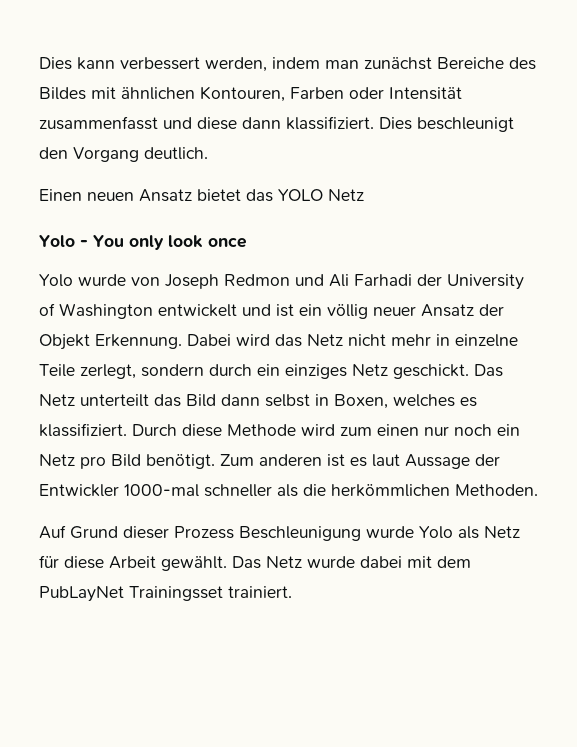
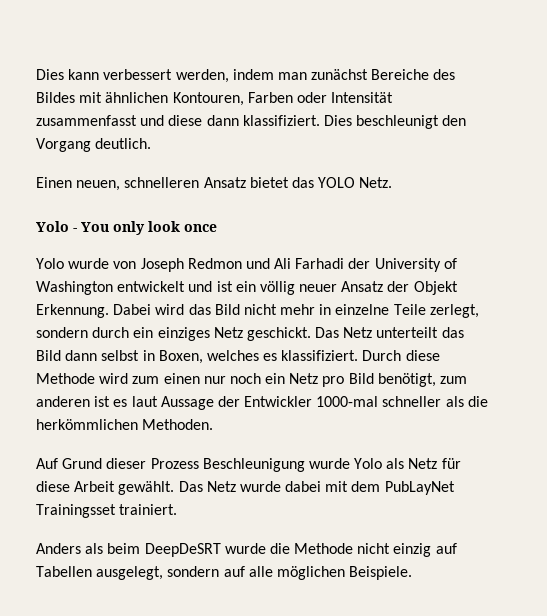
[87,192,134,201] neuen -> [76,177,200,191] neuen, schnelleren
[328,189,364,201] Netz -> [359,177,393,188] Netz.
[307,334,343,346] Netz -> [214,304,240,315] Bild
[146,454,254,469] benötigt. Zum -> [377,373,468,387] benötigt, zum
(292, 592) none -> [36,543,457,557] [36,566,413,580] // Anders als beim DeepDeSRT wurde die Methode nicht einzig auf Tabellen ausgelegt, sondern auf alle möglichen Beispiele.

